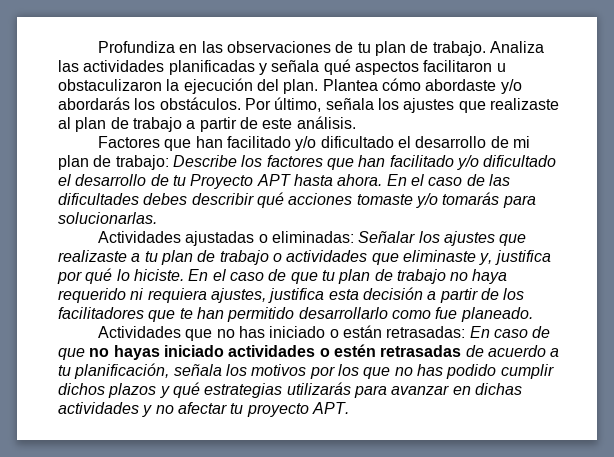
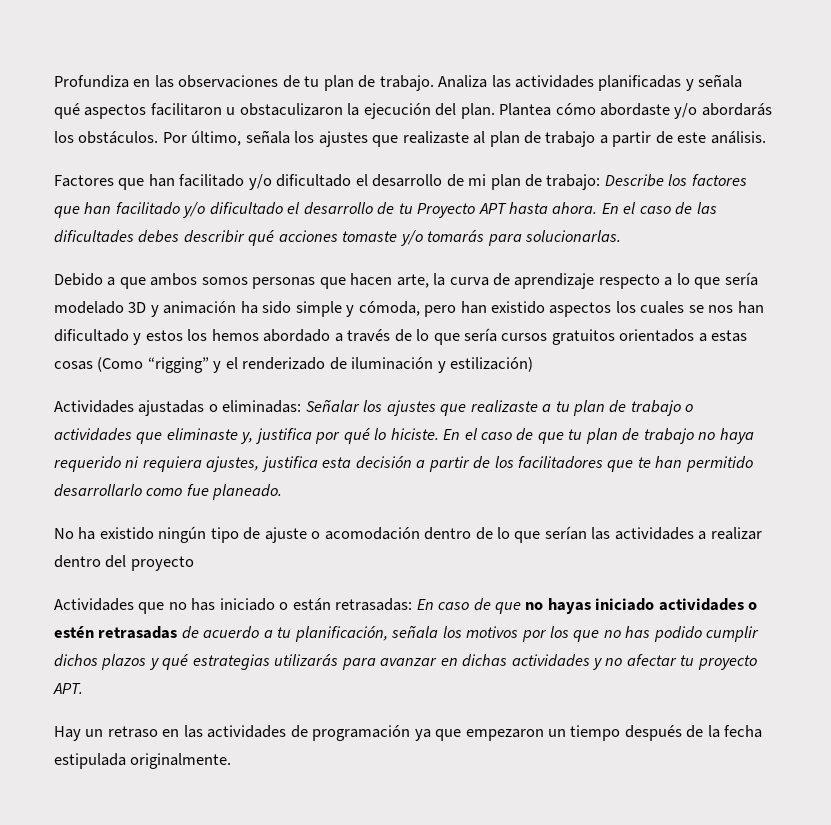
(157, 218) none -> [54,272,758,289] [54,301,764,317] [54,328,748,345] [54,357,534,373] // Debido a que ambos somos personas que hacen arte, la curva de aprendizaje respecto a lo que sería modelado 3D y animación ha sido simple y cómoda, pero han existido aspectos los cuales se nos han dificultado y estos los hemos abordado a través de lo que sería cursos gratuitos orientados a estas cosas (Como “rigging” y el renderizado de iluminación y estilización)
(533, 314) none -> [54,526,762,543] [54,555,194,571] // No ha existido ningún tipo de ajuste o acomodación dentro de lo que serían las actividades a realizar dentro del proyecto
(349, 408) none -> [54,725,763,741] [54,753,232,769] // Hay un retraso en las actividades de programación ya que empezaron un tiempo después de la fecha estipulada originalmente.

